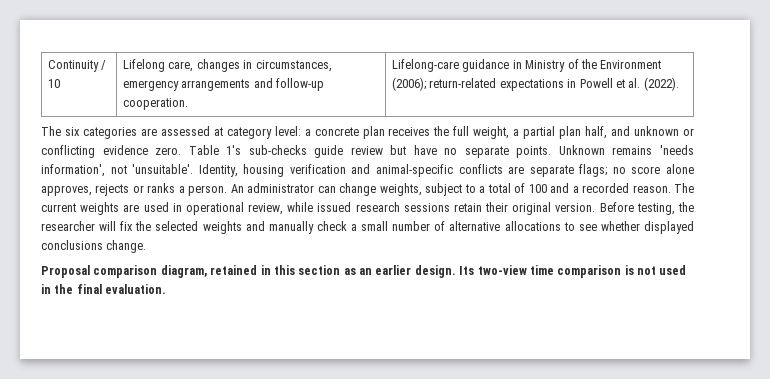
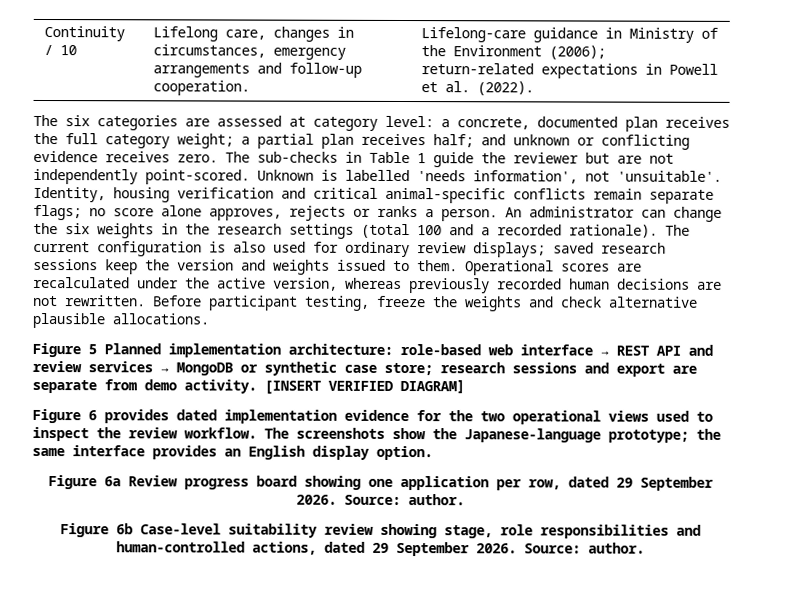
[314,127,359,136] concrete -> [457,116,618,130] concrete, documented
[473,126,510,139] weight, -> [105,133,234,149] category weight;
[585,126,608,139] half, -> [361,133,474,148] receives half;
[155,145,653,158] zero. Table 1's sub-checks guide review but have no separate points. Unknown remains -> [105,151,674,168] [33,168,410,185] receives zero. The sub-checks in Table 1 guide the reviewer but are not independently point-scored. Unknown is labelled
(371, 169) none -> [313,187,378,199] critical
[508,166,525,174] are -> [593,188,642,200] remain
[379,183,526,196] weights, subject to a total of -> [33,222,410,239] the six weights in the research settings (total
[632,185,671,193] reason. -> [569,224,658,238] rationale).
[80,202,694,215] [41,221,694,234] [41,240,147,253] [41,265,687,278] [41,284,167,294] weights are used in operational review, while issued research sessions retain their original version. Before testing, the researcher will fix the selected weights and manually check a small number of alternative allocations to see whether displayed conclusions change. // Proposal comparison diagram, retained in this section as an earlier design. Its two-view time comparison is not used in the final evaluation. -> [97,241,666,258] [33,258,642,276] [33,276,722,294] [32,295,698,312] [32,312,209,329] [32,342,713,358] [32,360,697,377] [32,379,465,394] [32,408,713,425] [32,426,721,443] [32,445,433,461] [48,475,714,491] [296,494,465,506] [60,523,701,539] [116,541,645,557] configuration is also used for ordinary review displays; saved research sessions keep the version and weights issued to them. Operational scores are recalculated under the active version, whereas previously recorded human decisions are not rewritten. Before participant testing, freeze the weights and check alternative plausible allocations. // Figure 5 Planned implementation architecture: role-based web interface → REST API and review services → MongoDB or synthetic case store; research sessions and export are separate from demo activity. [INSERT VERIFIED DIAGRAM] // Figure 6 provides dated implementation evidence for the two operational views used to inspect the review workflow. The screenshots show the Japanese-language prototype; the same interface provides an English display option. // Figure 6a Review progress board showing one application per row, dated 29 September 2026. Source: author. // Figure 6b Case-level suitability review showing stage, role responsibilities and human-controlled actions, dated 29 September 2026. Source: author.

